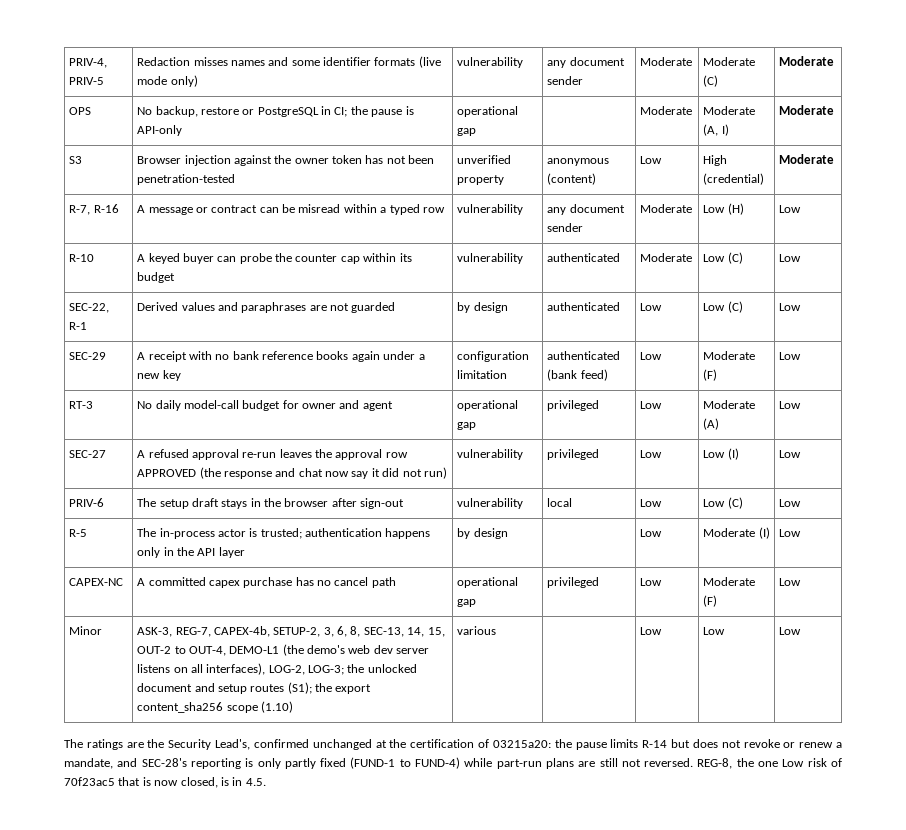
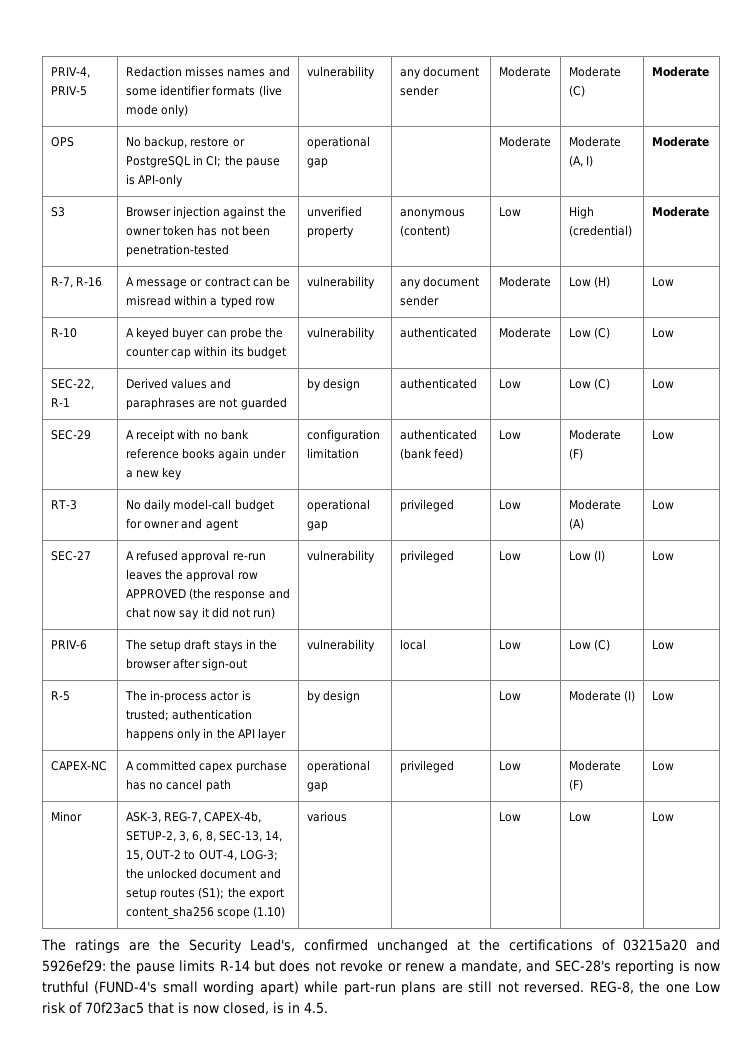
[229,644,430,656] [137,663,305,675] DEMO-L1 (the demo's web dev server listens on all interfaces), LOG-2, -> (237, 855) none
[410,739,551,748] certification of 03215a20: -> [509,939,720,951] [42,960,106,972] certifications of 03215a20 and 5926ef29:
[257,757,461,769] only partly fixed (FUND-1 to FUND-4) -> [694,963,720,972] [42,981,299,995] now truthful (FUND-4's small wording apart)

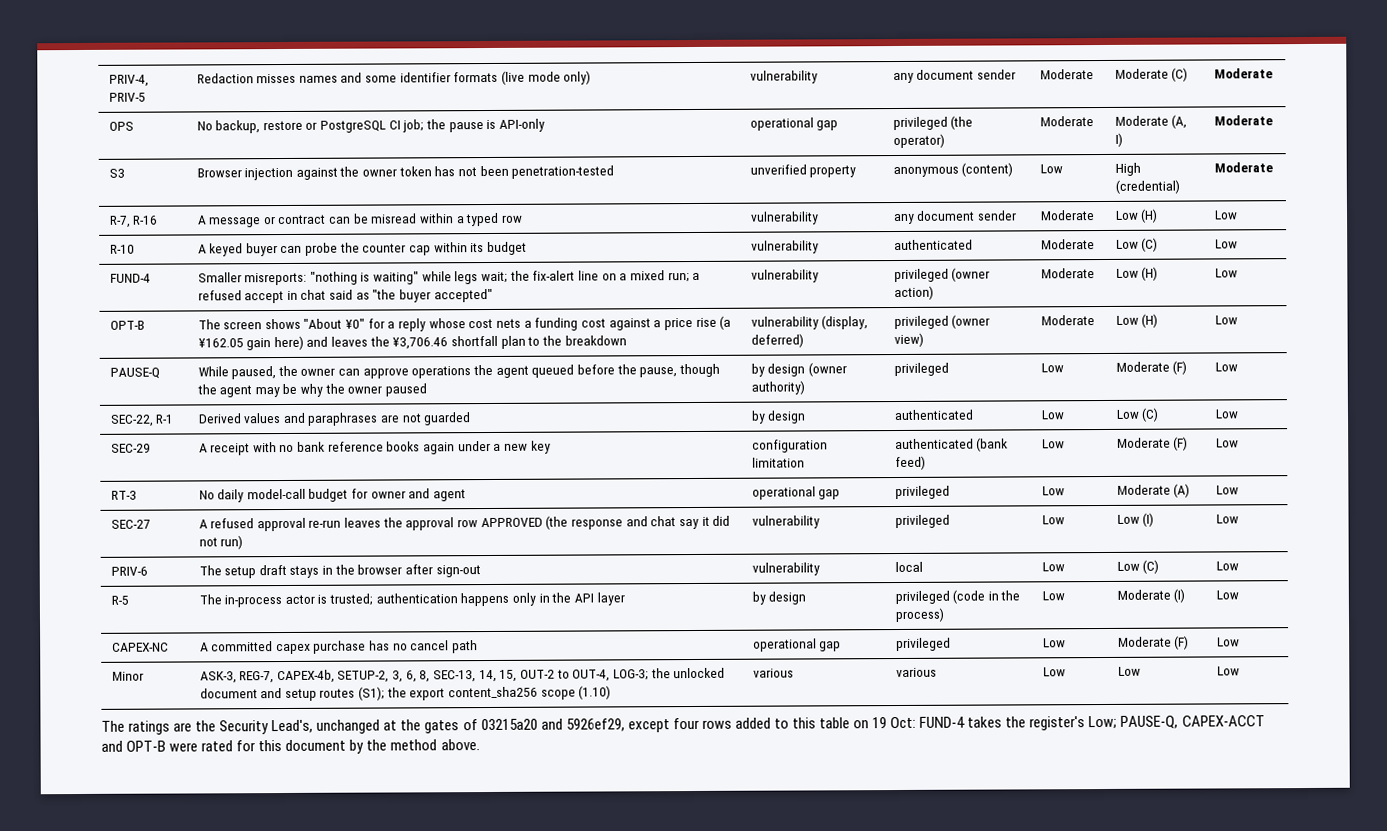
[193,155,222,167] in CI; -> [388,119,425,133] CI job;
(328, 163) none -> [892,115,974,131] [892,133,945,149] privileged (the operator)
(674, 333) none -> [109,273,151,283] [197,270,701,286] [197,288,493,304] [750,269,819,283] [893,267,991,283] [893,285,934,301] [1040,268,1095,279] [1115,266,1159,281] [1214,268,1238,278] [109,320,145,330] [197,315,732,332] [197,335,627,351] [750,315,869,330] [750,333,804,348] [893,314,991,330] [893,332,924,348] [1040,315,1095,326] [1115,313,1159,328] [1214,315,1238,325] [109,367,160,379] [197,363,720,380] [196,383,428,398] [750,362,847,377] [750,380,805,395] [893,362,949,377] [1040,363,1064,373] [1115,360,1188,375] [1214,362,1238,372] // FUND-4 | Smaller misreports: "nothing is waiting" while legs wait; the fix-alert line on a mixed run; a refused accept in chat said as "the buyer accepted" | vulnerability | privileged (owner action) | Moderate | Low (H) | Low // OPT-B | The screen shows "About ¥0" for a reply whose cost nets a funding cost against a price rise (a ¥162.05 gain here) and leaves the ¥3,706.46 shortfall plan to the breakdown | vulnerability (display, deferred) | privileged (owner view) | Moderate | Low (H) | Low // PAUSE-Q | While paused, the owner can approve operations the agent queued before the pause, though the agent may be why the owner paused | by design (owner authority) | privileged | Low | Moderate (F) | Low
[153,610,177,618] now -> (677, 521) none
(361, 696) none -> [894,589,1021,605] [894,607,945,623] privileged (code in the process)
(347, 816) none -> [895,667,937,678] various
[304,939,368,951] confirmed -> (314, 726) none
[509,939,593,951] certifications -> [424,720,460,734] gates
[42,960,720,974] [42,981,720,995] [42,1002,328,1015] 5926ef29: the pause limits R-14 but does not revoke or renew a mandate, and SEC-28's reporting is now truthful (FUND-4's small wording apart) while part-run plans are still not reversed. REG-8, the one Low risk of 70f23ac5 that is now closed, is in 4.5. -> [565,715,1265,733] [101,739,480,754] 5926ef29, except four rows added to this table on 19 Oct: FUND-4 takes the register's Low; PAUSE-Q, CAPEX-ACCT and OPT-B were rated for this document by the method above.

